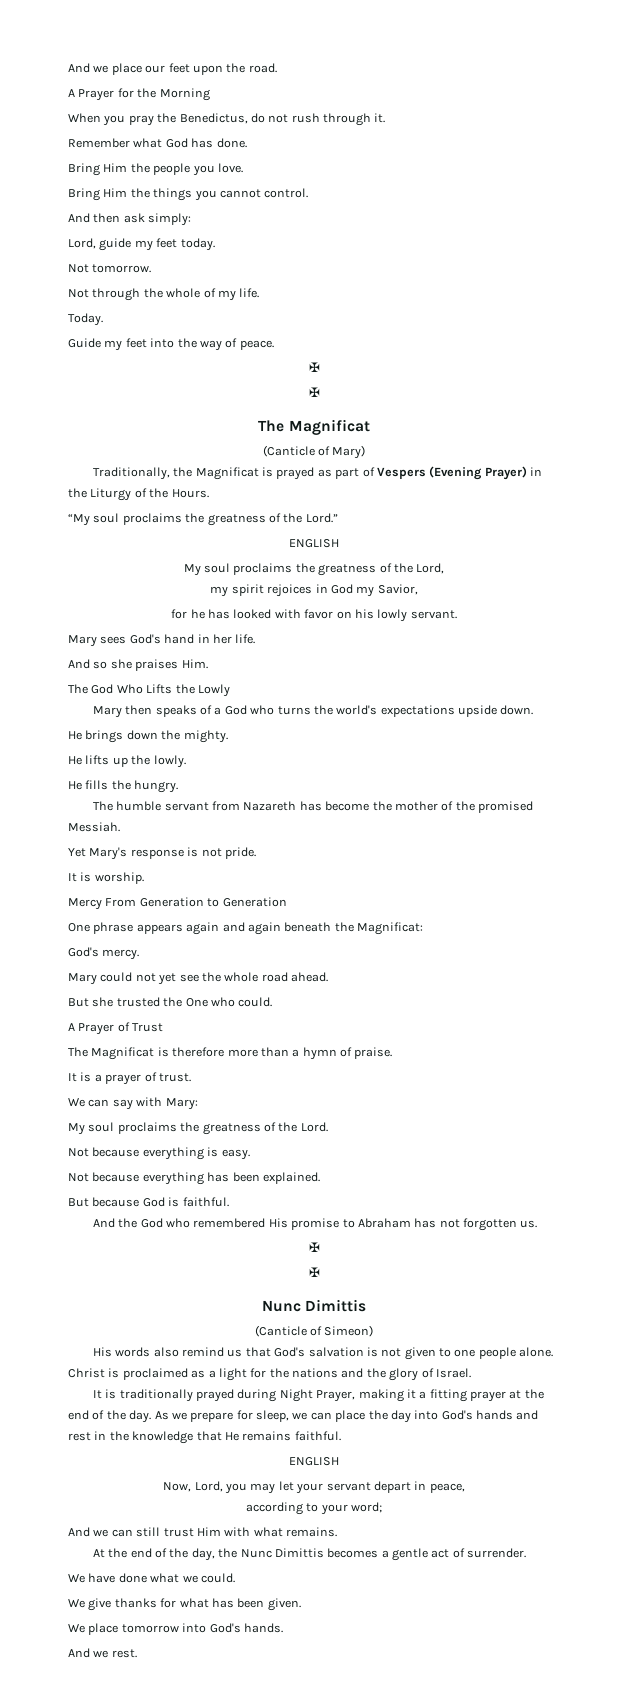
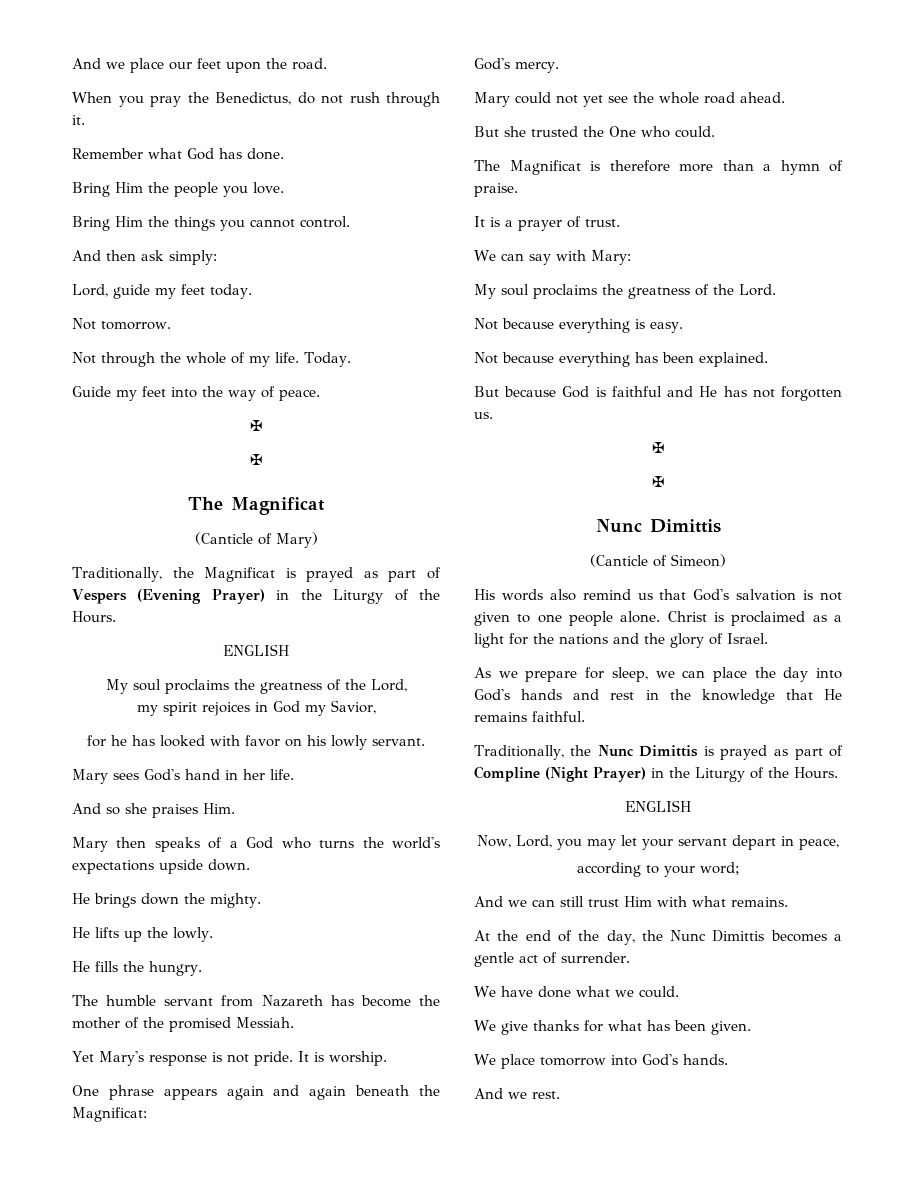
[68,88,210,101] // A Prayer for the Morning -> (327, 64) none
(260, 293) // -> (299, 357) none
[68,513,338,526] // “My soul proclaims the greatness of the Lord.” -> (116, 617) none
[68,684,230,697] // The God Who Lifts the Lowly -> (235, 808) none
(256, 853) // -> (293, 1058) none
[68,897,287,910] // Mercy From Generation to Generation -> (387, 1058) none
[68,1022,164,1035] // A Prayer of Trust -> (715, 132) none
[182,1197,229,1207] [92,1218,411,1230] faithful. // And the God who remembered His promise to Abraham -> [611,386,718,397] faithful and He
[92,1389,544,1402] [68,1410,152,1423] It is traditionally prayed during Night Prayer, making it a fitting prayer at the end of the day. -> (768, 638) none
(341, 1436) none -> [474,745,843,760] [474,766,838,782] // Traditionally, the Nunc Dimittis is prayed as part of Compline (Night Prayer) in the Liturgy of the Hours.

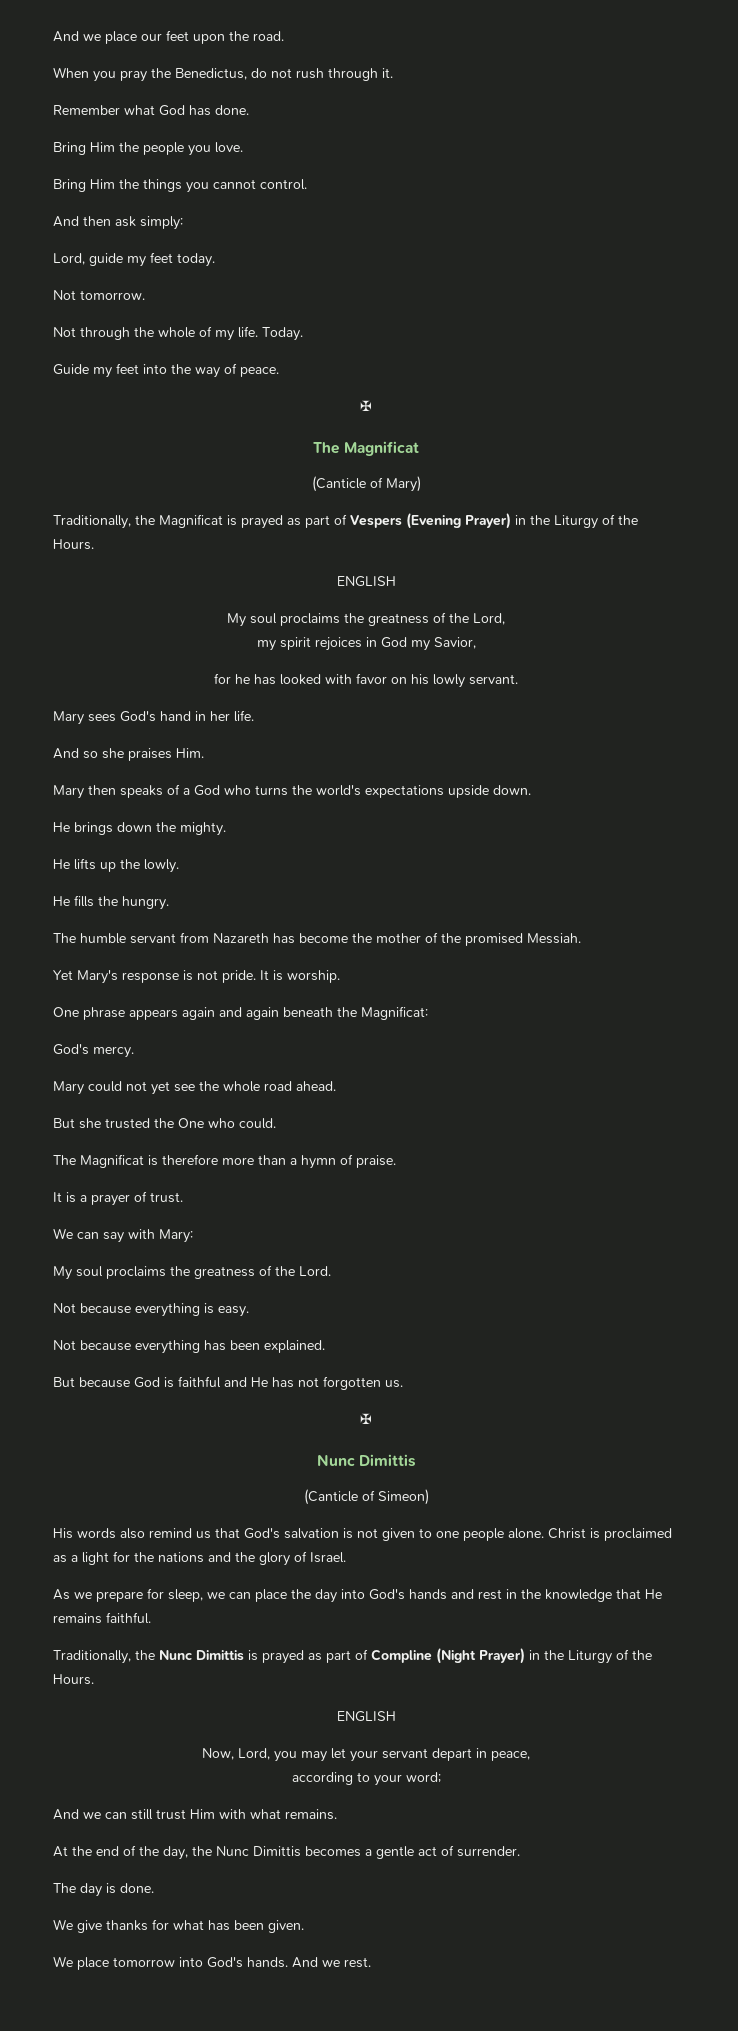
[249,454,263,465] // ✠ -> (372, 405) none
[651,476,665,487] // ✠ -> (372, 1418) none
[474,986,679,998] We have done what we could. -> [53,1883,154,1897] The day is done.
(728, 1059) // -> (288, 1962) none

